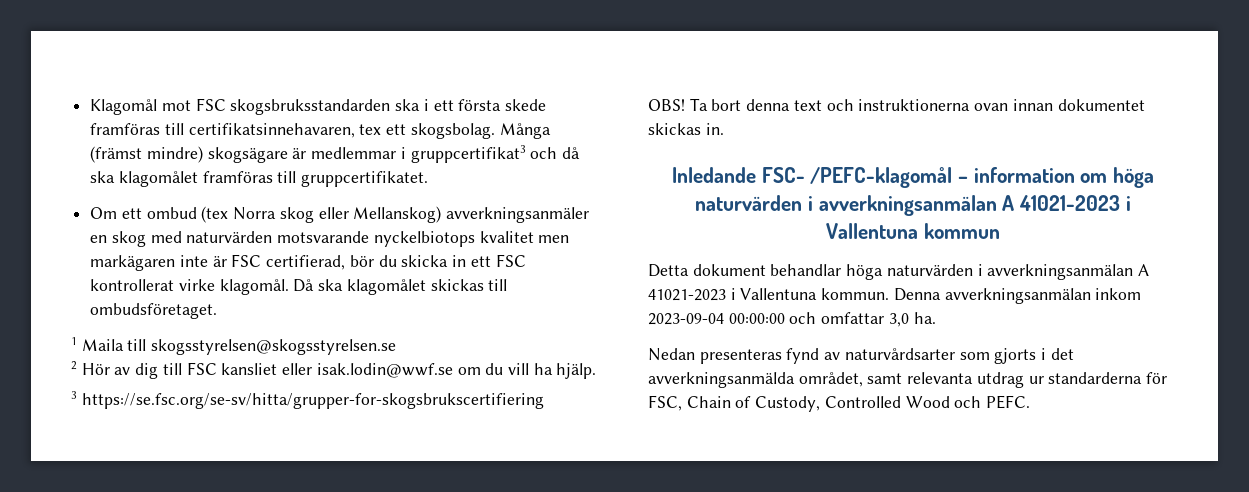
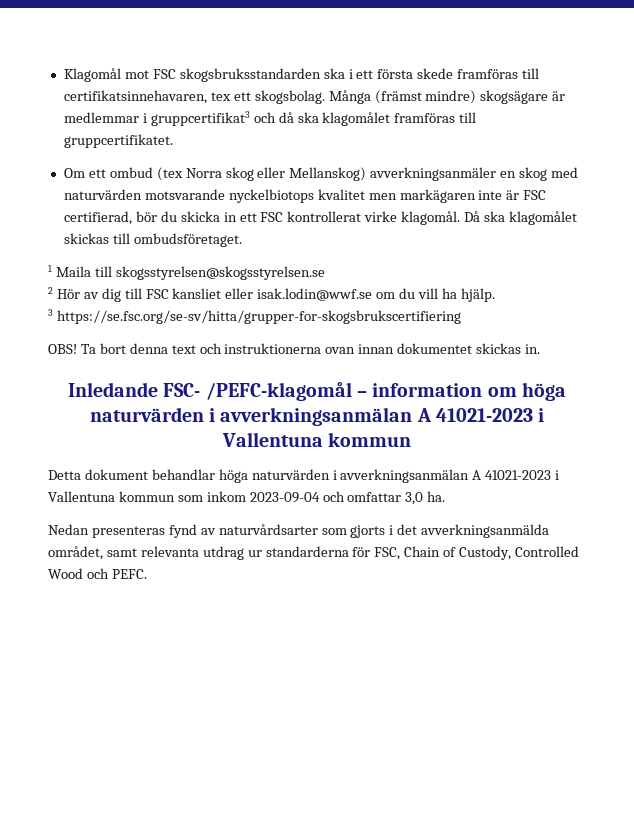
[821,288,1091,304] kommun. Denna avverkningsanmälan -> [118,491,203,502] kommun som
[728,313,785,324] 00:00:00 -> (320, 497) none

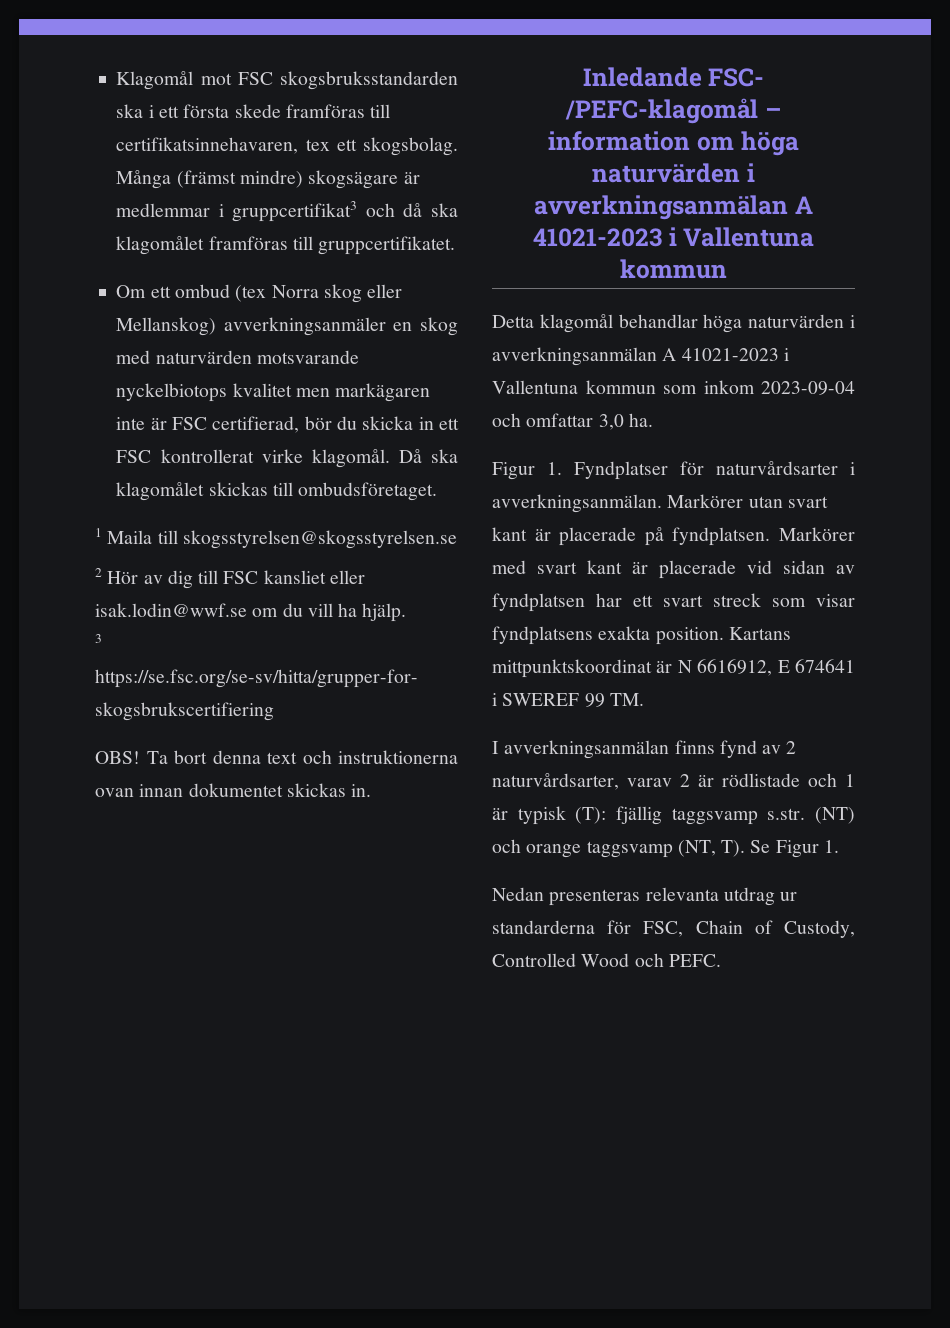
[84,469,148,480] dokument -> [539,314,613,333] klagomål
[48,524,550,538] [48,546,137,560] Nedan presenteras fynd av naturvårdsarter som gjorts i det avverkningsanmälda området, samt -> [492,461,855,480] [492,494,828,513] [492,527,855,546] [492,560,855,579] [492,593,855,612] [492,626,791,645] [492,659,855,678] [492,693,644,707] [492,740,797,759] [492,773,855,790] [492,806,855,825] [492,839,839,858] [492,887,641,906] Figur 1. Fyndplatser för naturvårdsarter i avverkningsanmälan. Markörer utan svart kant är placerade på fyndplatsen. Markörer med svart kant är placerade vid sidan av fyndplatsen har ett svart streck som visar fyndplatsens exakta position. Kartans mittpunktskoordinat är N 6616912, E 674641 i SWEREF 99 TM. // I avverkningsanmälan finns fynd av 2 naturvårdsarter, varav 2 är rödlistade och 1 är typisk (T): fjällig taggsvamp s.str. (NT) och orange taggsvamp (NT, T). Se Figur 1. // Nedan presenteras

